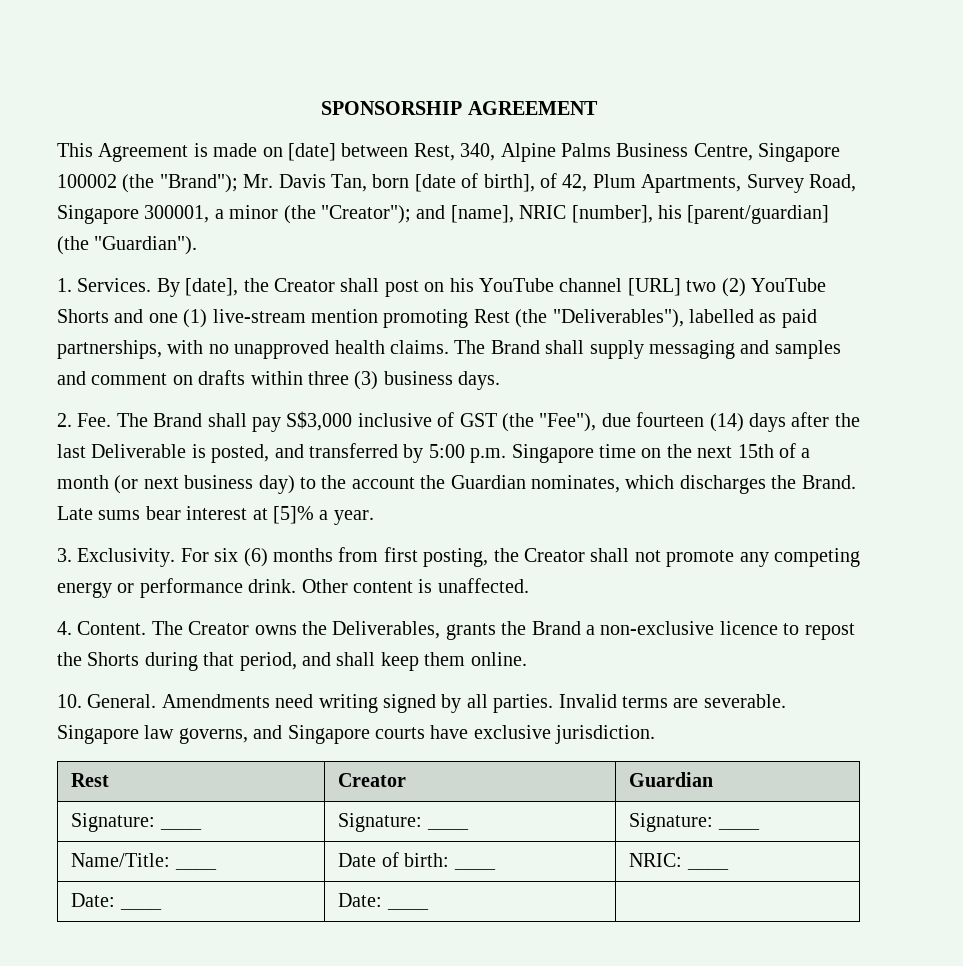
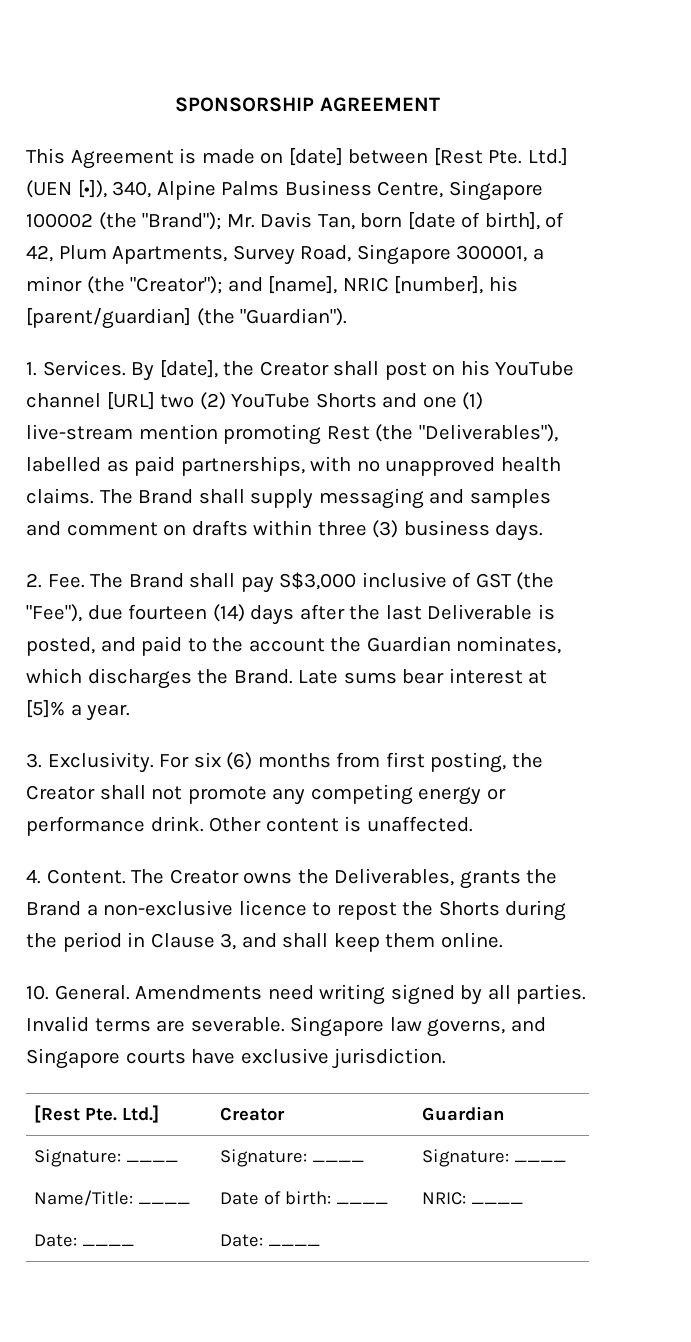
[413,143,455,161] Rest, -> [433,148,568,166] [26,180,107,198] [Rest Pte. Ltd.] (UEN [•]),
[309,443,811,463] [57,475,295,494] transferred by 5:00 p.m. Singapore time on the next 15th of a month (or next business day) -> [141,636,183,656] paid
[203,652,297,671] that period, -> [26,932,237,952] the period in Clause 3,
[71,773,110,787] Rest -> [34,1105,160,1123] [Rest Pte. Ltd.]

